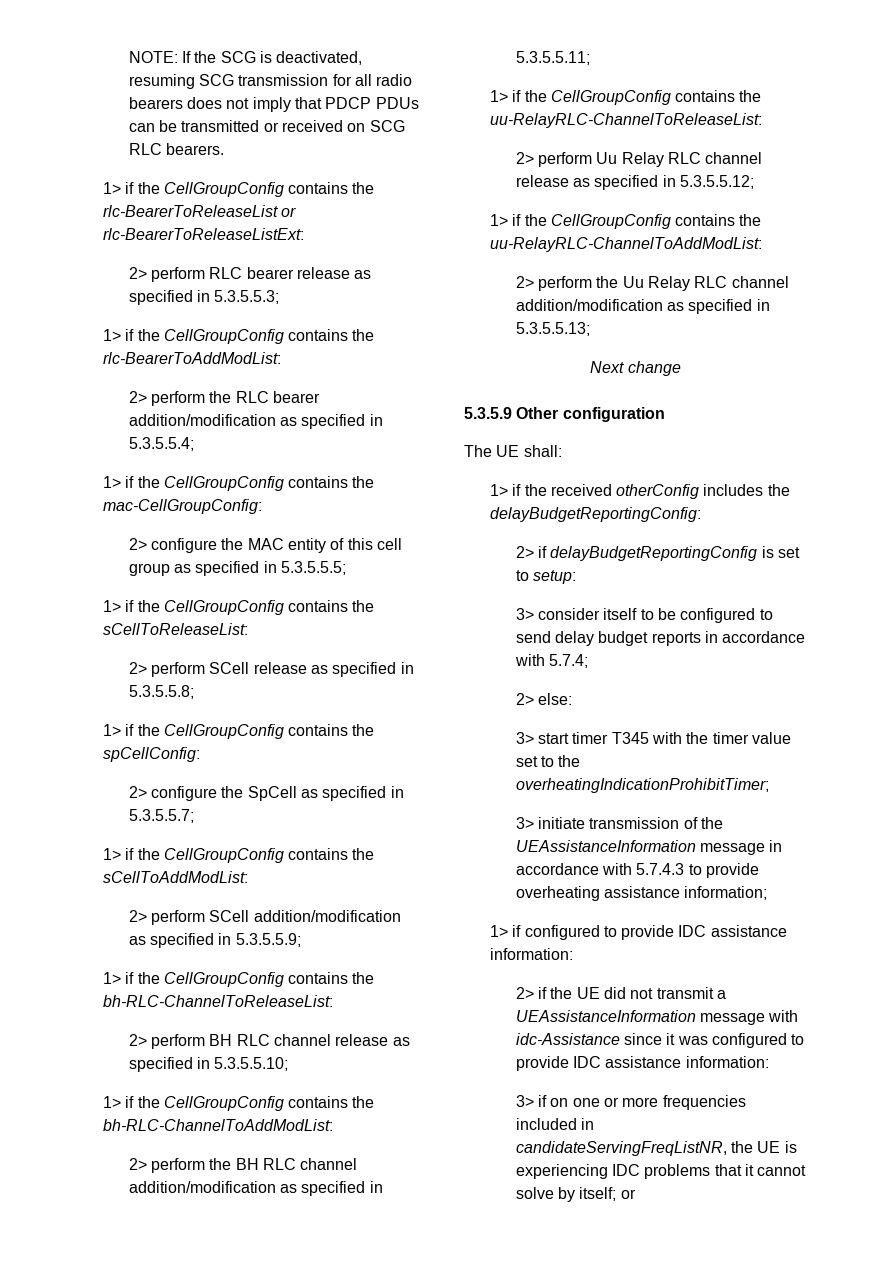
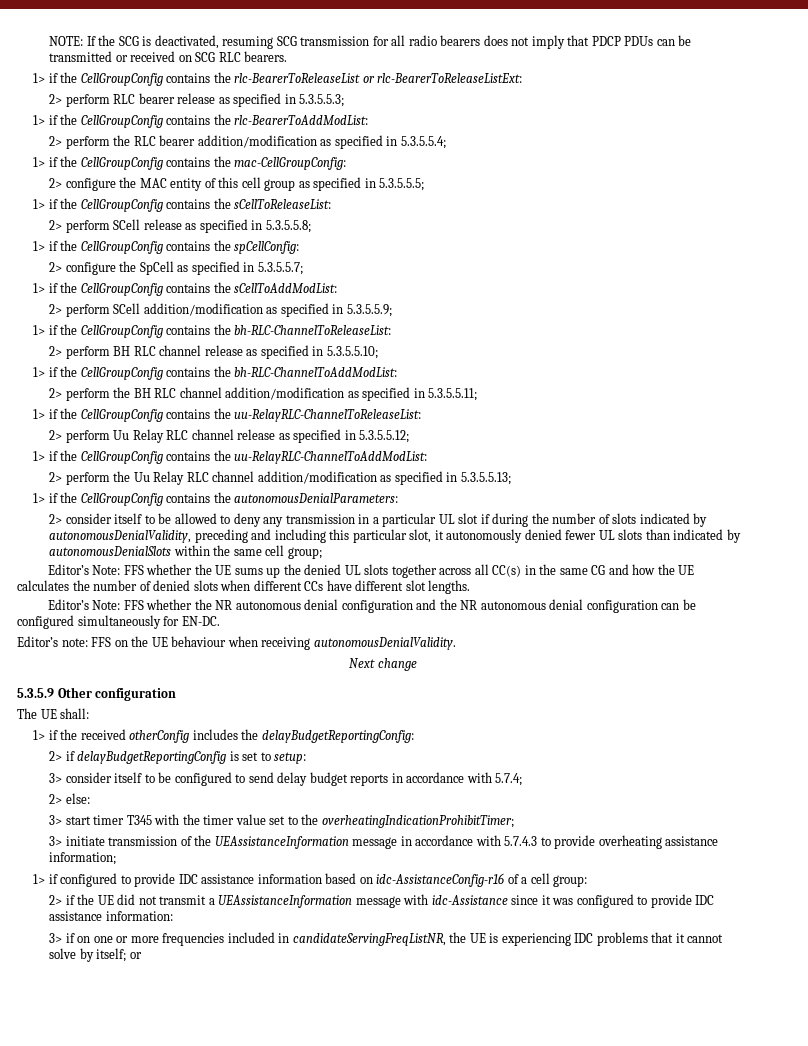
(590, 329) none -> [33,492,399,506] [49,513,708,527] [49,529,741,543] [49,545,322,559] [47,564,695,578] [17,580,471,594] [47,599,696,613] [17,615,220,629] [17,636,456,650] // 1> if the CellGroupConfig contains the autonomousDenialParameters: // 2> consider itself to be allowed to deny any transmission in a particular UL slot if during the number of slots indicated by autonomousDenialValidity, preceding and including this particular slot, it autonomously denied fewer UL slots than indicated by autonomousDenialSlots within the same cell group; // Editor’s Note: FFS whether the UE sums up the denied UL slots together across all CC(s) in the same CG and how the UE calculates the number of denied slots when different CCs have different slot lengths. // Editor’s Note: FFS whether the NR autonomous denial configuration and the NR autonomous denial configuration can be configured simultaneously for EN-DC. // Editor’s note: FFS on the UE behaviour when receiving autonomousDenialValidity.
[489,948,573,960] information: -> [257,873,588,887] information based on idc-AssistanceConfig-r16 of a cell group:

